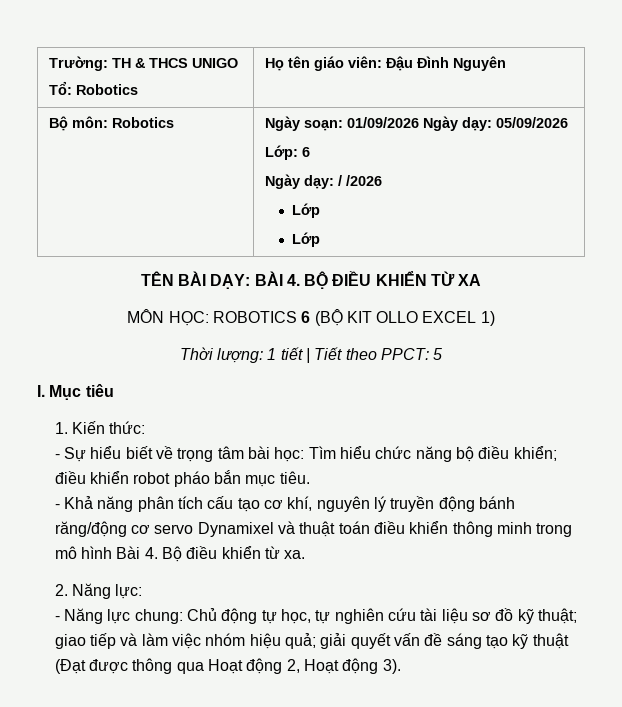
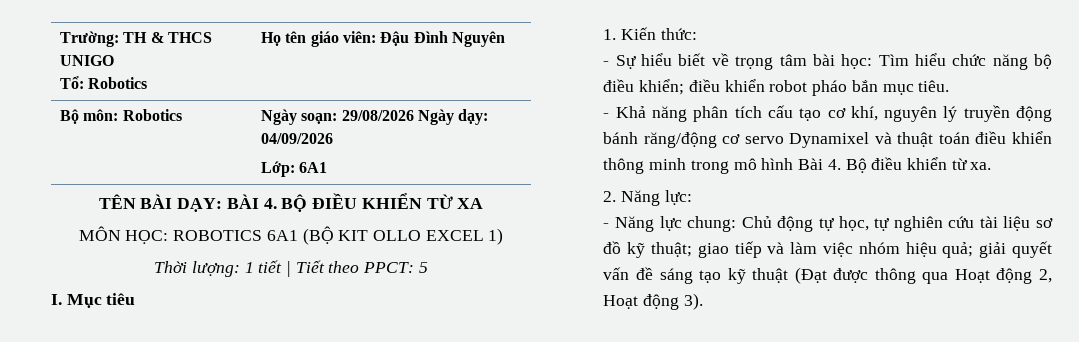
[347,116,569,131] 01/09/2026 Ngày dạy: 05/09/2026 -> [341,109,489,125] [260,133,333,144] 29/08/2026 Ngày dạy: 04/09/2026
[302,147,311,157] [265,174,383,189] [291,203,320,218] [291,232,320,247] 6 // Ngày dạy: / /2026 // Lớp // Lớp -> [299,162,328,173] 6A1
[301,311,311,323] 6 -> [266,230,298,241] 6A1

